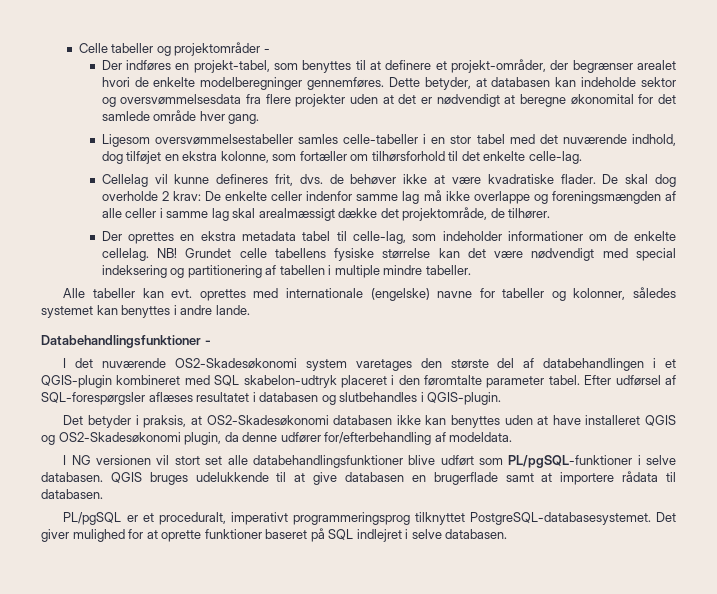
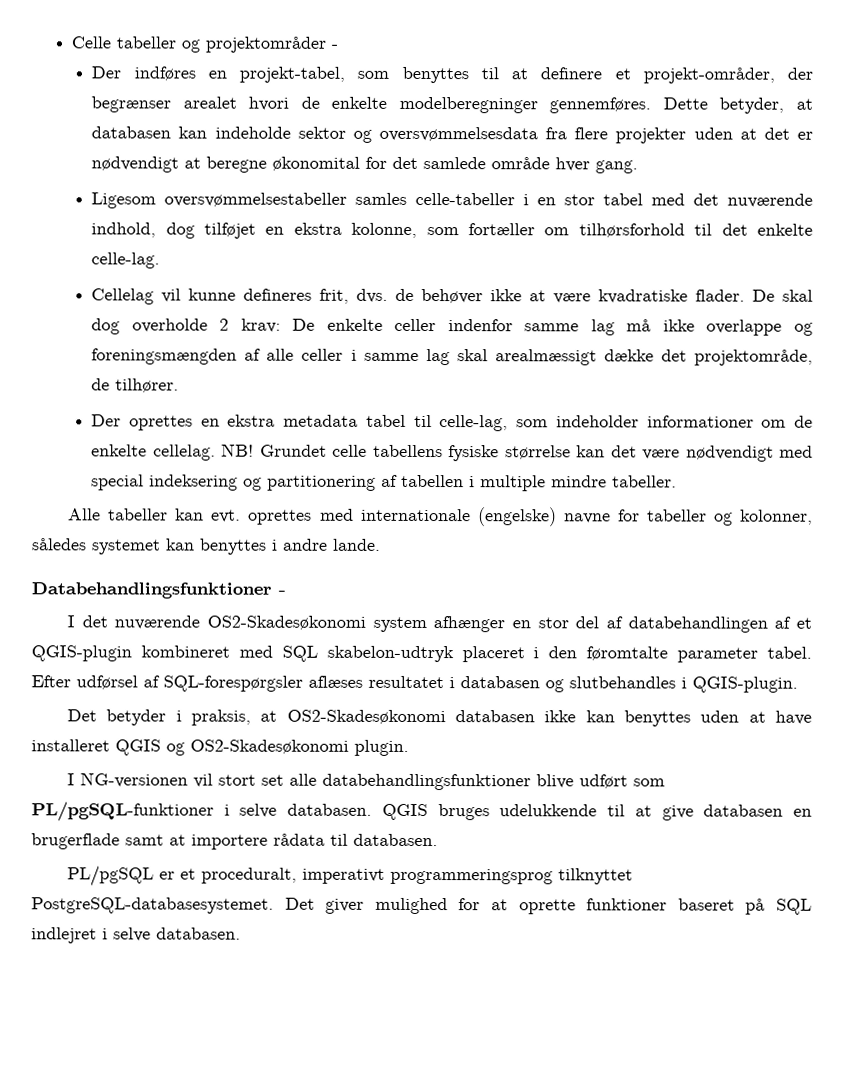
[355,358,489,371] varetages den største -> [433,616,569,633] afhænger en stor
[653,358,657,368] i -> [774,616,792,629] af
[184,432,513,445] [63,455,152,465] plugin, da denne udfører for/efterbehandling af modeldata. // I NG versionen -> [354,739,409,756] [67,772,189,788] plugin. // I NG-versionen

